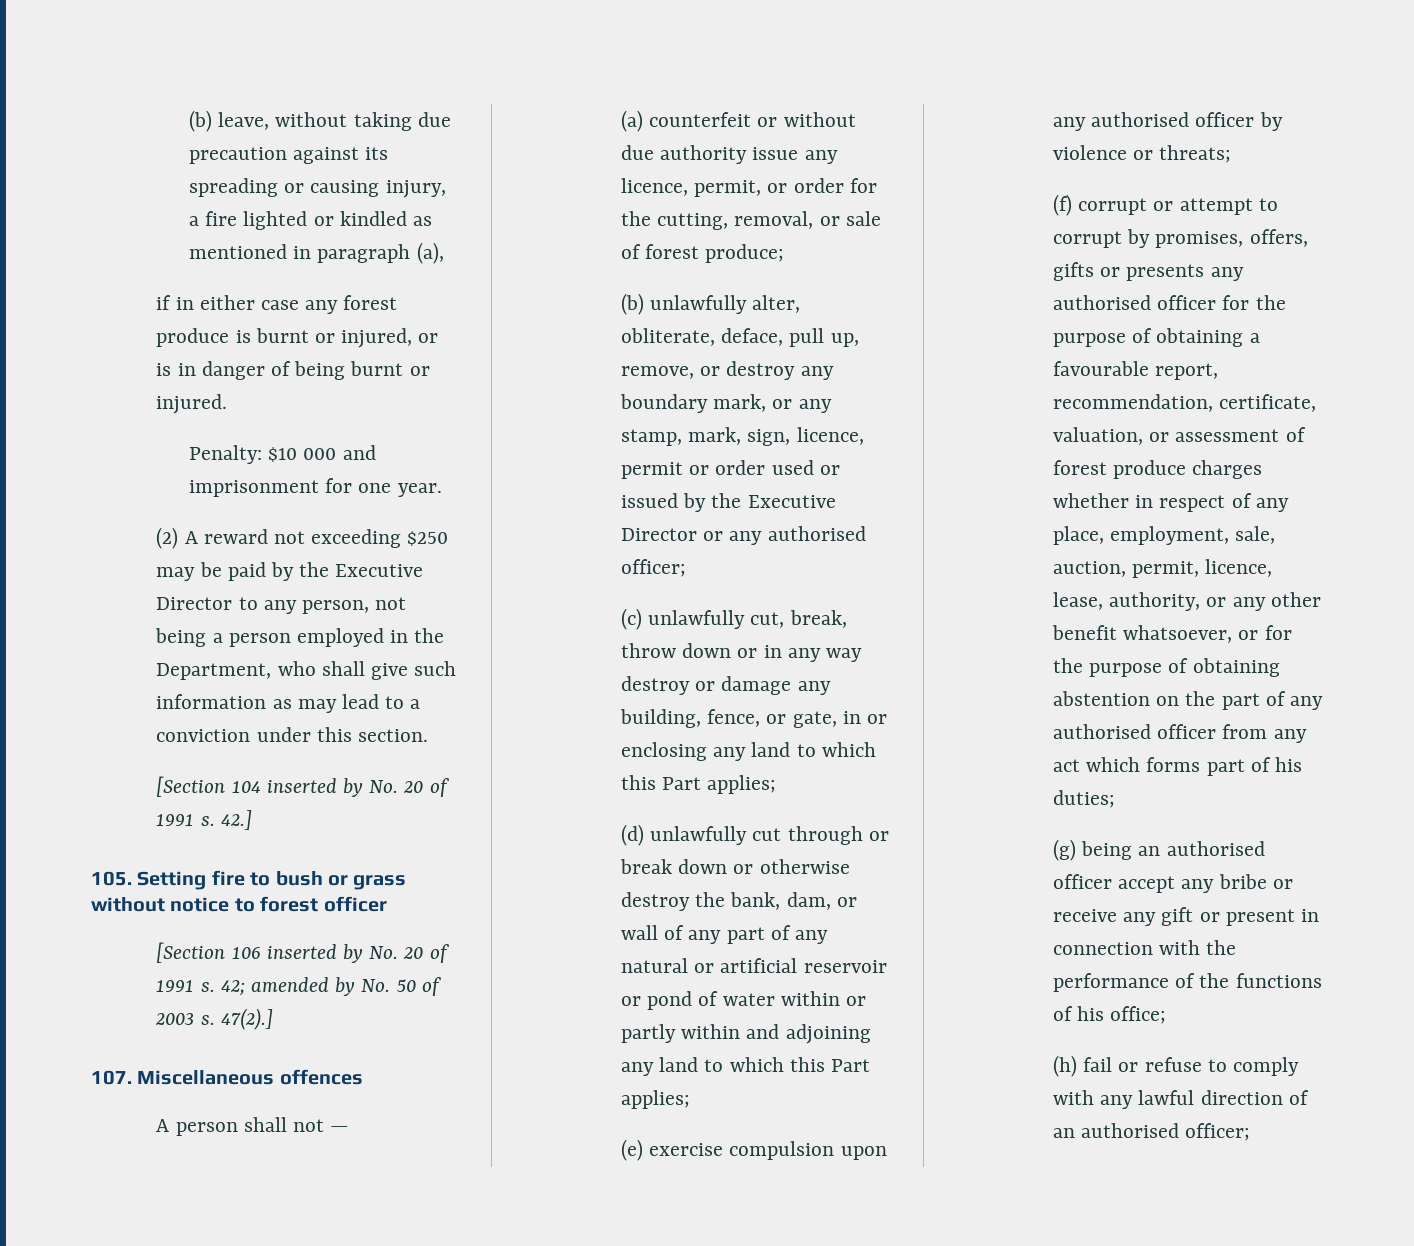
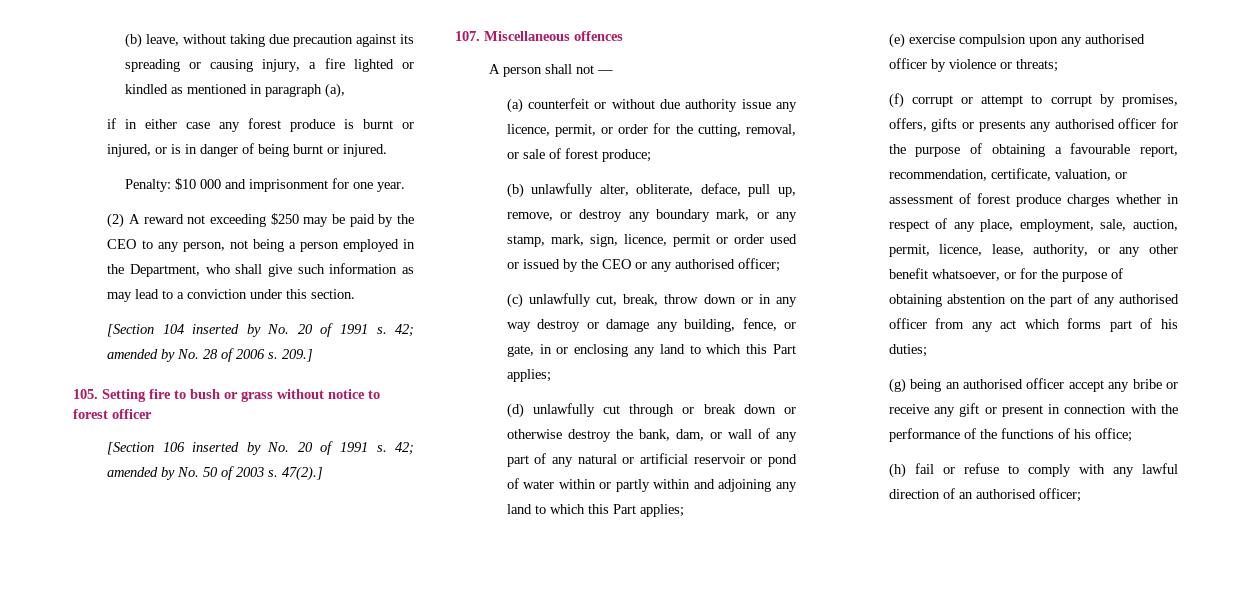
[335,564,424,577] [156,597,233,610] Executive Director -> [107,239,137,249] CEO
[220,810,252,830] 42.] -> [395,324,414,337] [107,348,314,362] 42; amended by No. 28 of 2006 s. 209.]
[747,495,836,508] [621,528,698,541] Executive Director -> [601,259,631,269] CEO

